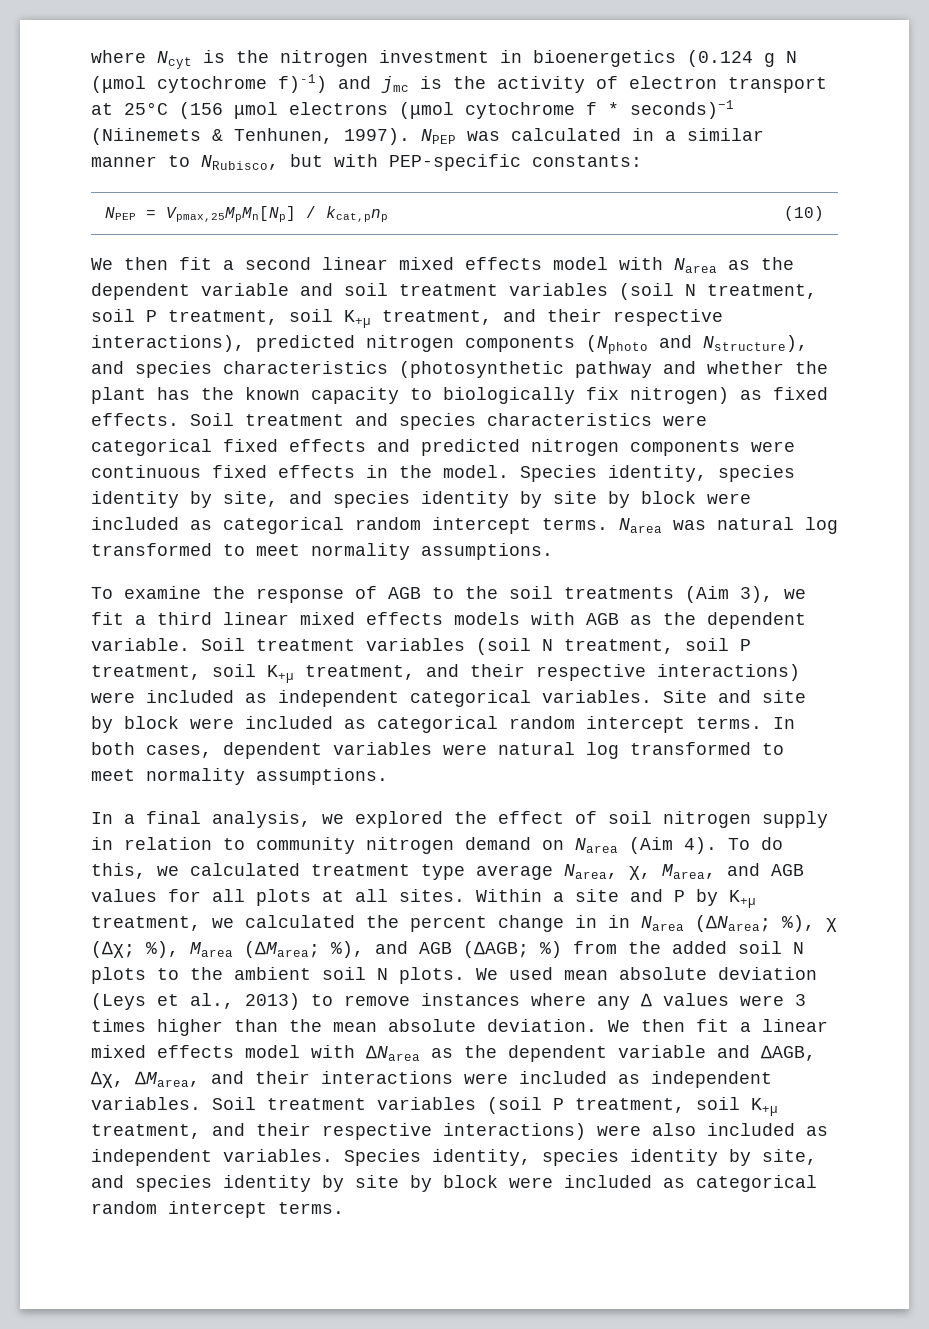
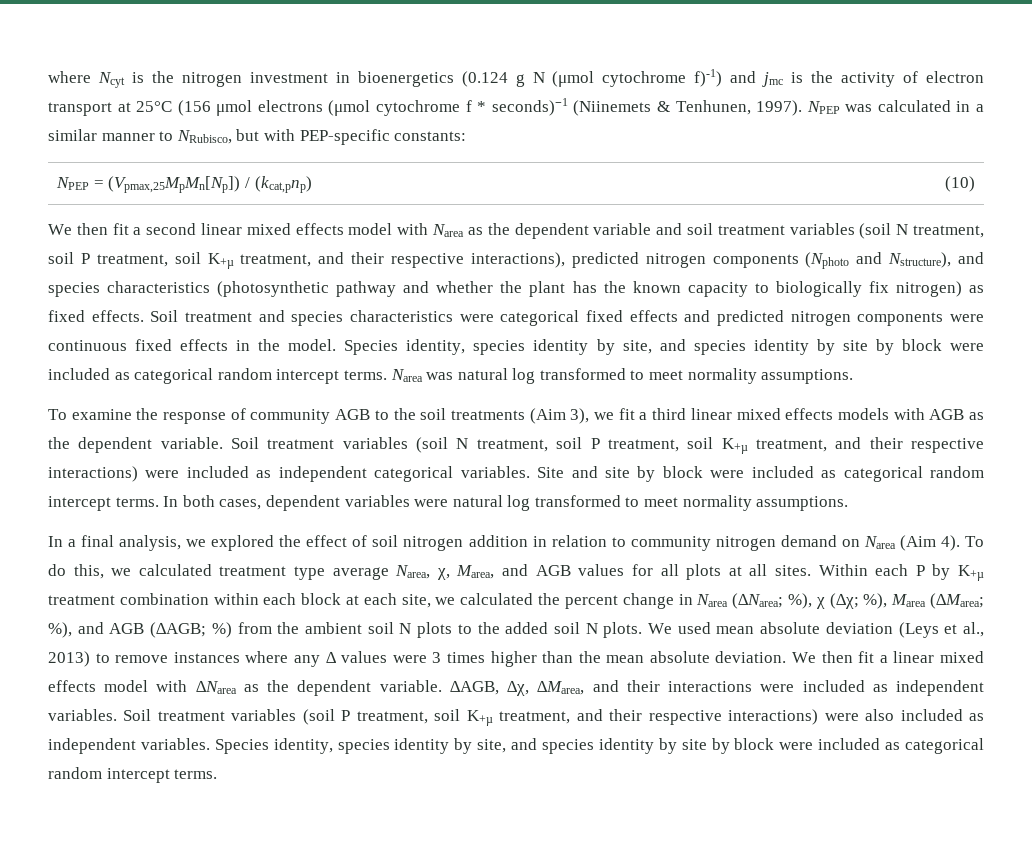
[166,206,389,222] Vpmax,25MpMn[Np] / kcat,pnp -> [108,176,312,193] (Vpmax,25MpMn[Np]) / (kcat,pnp)
(377, 592) none -> [250,409,331,424] community
[762,811,828,828] supply -> [468,535,528,547] addition
[553,889,756,908] [91,916,201,931] a site and P by K+µ treatment, -> [875,564,984,581] [48,593,431,608] each P by K+µ treatment combination within each block at each site,
[608,915,630,928] in -> (693, 599) none
[672,941,727,954] added -> [304,622,362,634] ambient
[234,967,311,980] ambient -> [505,622,549,634] added
[618,1045,750,1058] variable and -> [379,680,442,692] variable.

